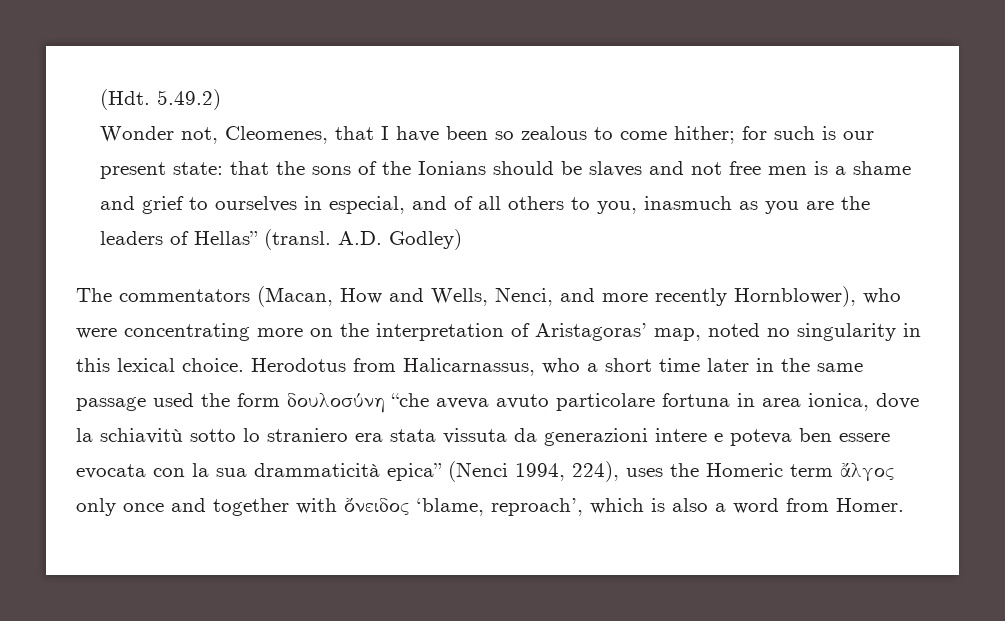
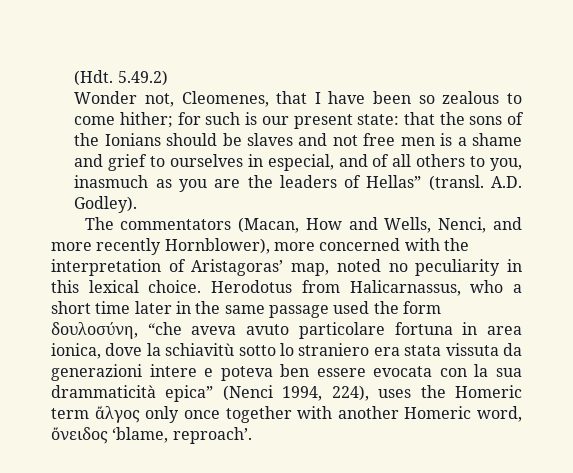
[388,229,462,250] Godley) -> [74,196,138,213] Godley).
[863,288,901,304] [76,323,333,341] who were concentrating more on -> [273,238,440,251] more concerned with
[797,323,896,341] singularity -> [415,259,501,276] peculiarity
[287,393,385,413] δουλοσύνη -> [51,322,138,339] δουλοσύνη,
[171,498,206,512] and -> (220, 414) none
[344,497,904,516] ὄνειδος ‘blame, reproach’, which is also a word from Homer. -> [337,406,522,422] [51,427,252,444] another Homeric word, ὄνειδος ‘blame, reproach’.

